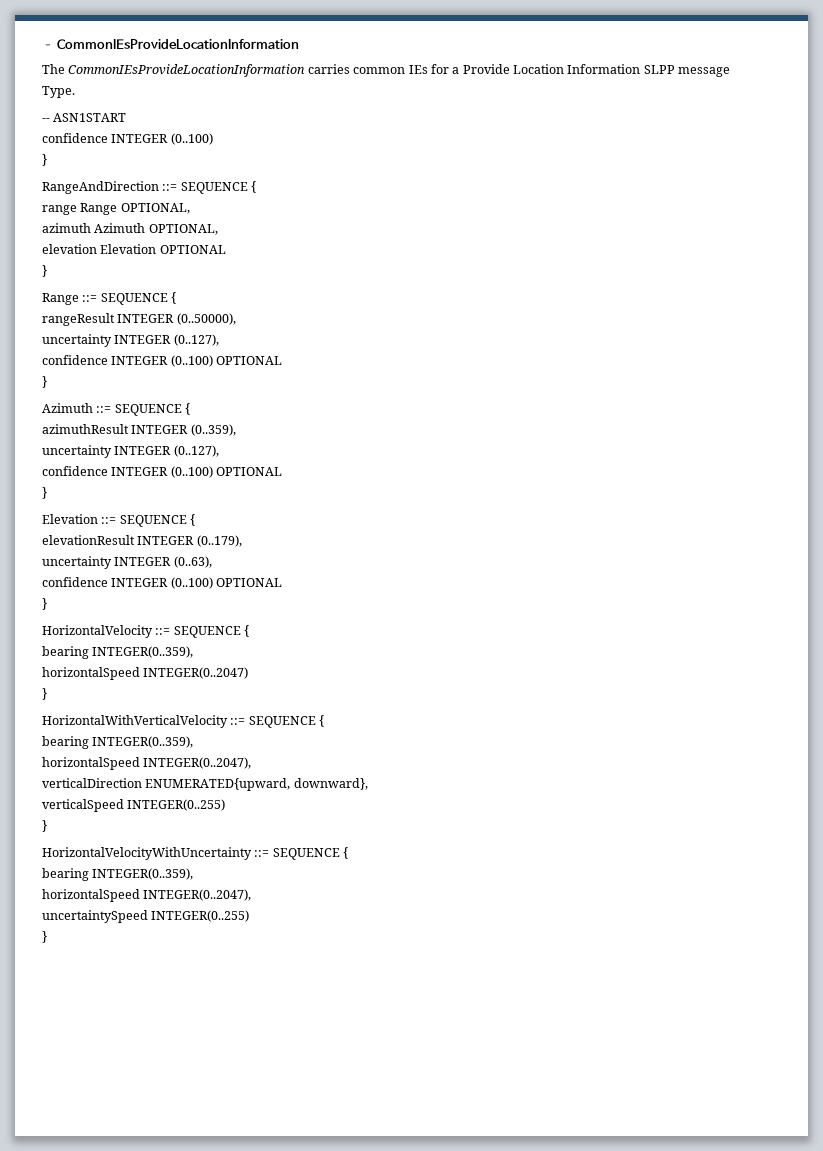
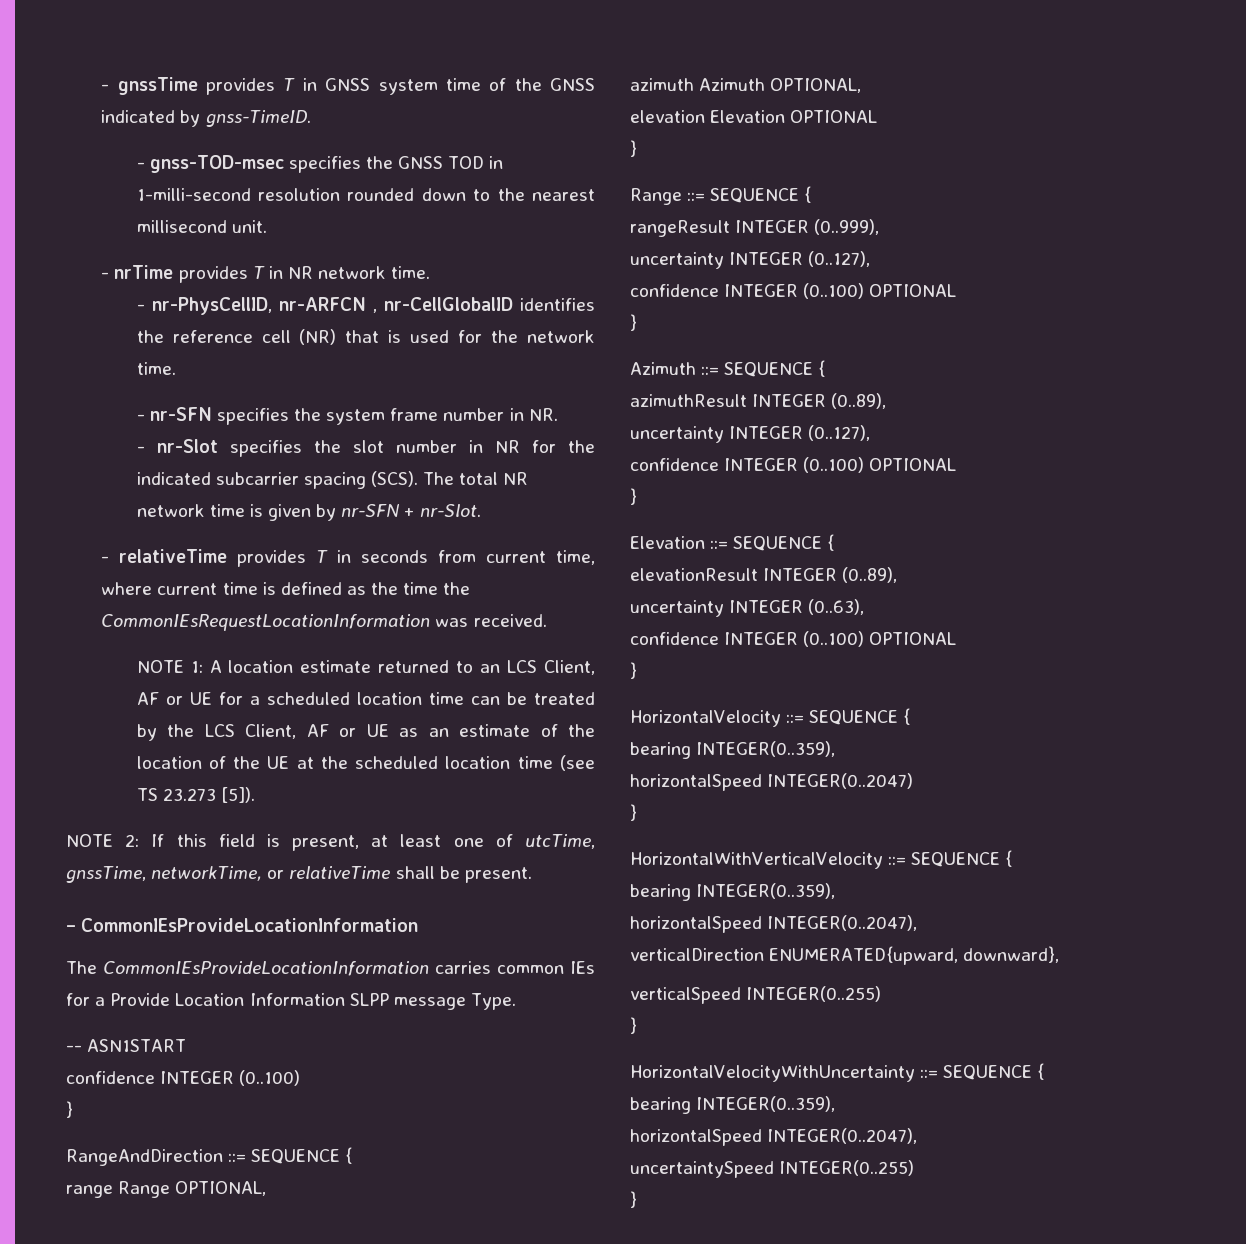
[42,44,54,49] – -> [101,77,595,95] [101,110,311,127] [136,155,504,173] [136,188,595,201] [136,220,267,233] [101,265,431,283] [136,297,595,315] [136,329,595,345] [136,362,176,375] [136,407,558,425] [136,439,596,457] [136,471,529,489] [136,504,481,521] [101,549,595,567] [101,582,471,595] [101,614,547,631] [136,660,595,675] [136,692,595,705] [136,724,595,741] [136,755,595,771] [136,787,255,803] [66,834,595,851] [66,866,532,883] [66,925,76,932] - gnssTime provides T in GNSS system time of the GNSS indicated by gnss-TimeID. // - gnss-TOD-msec specifies the GNSS TOD in 1-milli-second resolution rounded down to the nearest millisecond unit. // - nrTime provides T in NR network time. // - nr-PhysCellID, nr-ARFCN , nr-CellGlobalID identifies the reference cell (NR) that is used for the network time. // - nr-SFN specifies the system frame number in NR. // - nr-Slot specifies the slot number in NR for the indicated subcarrier spacing (SCS). The total NR network time is given by nr-SFN + nr-Slot. // - relativeTime provides T in seconds from current time, where current time is defined as the time the CommonIEsRequestLocationInformation was received. // NOTE 1: A location estimate returned to an LCS Client, AF or UE for a scheduled location time can be treated by the LCS Client, AF or UE as an estimate of the location of the UE at the scheduled location time (see TS 23.273 [5]). // NOTE 2: If this field is present, at least one of utcTime, gnssTime, networkTime, or relativeTime shall be present. // –
[176,313,236,325] (0..50000), -> [814,219,880,235] (0..999),
[190,424,236,436] (0..359), -> [831,393,887,409] (0..89),
[196,535,242,547] (0..179), -> [842,567,898,583] (0..89),

